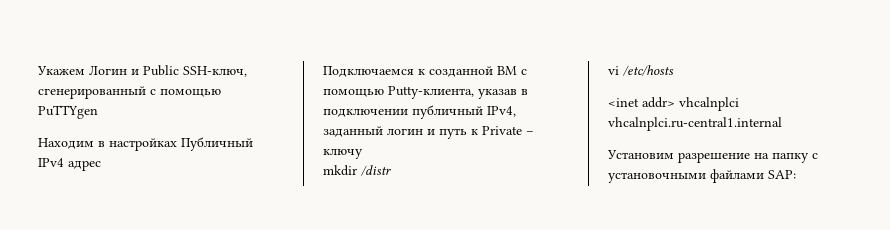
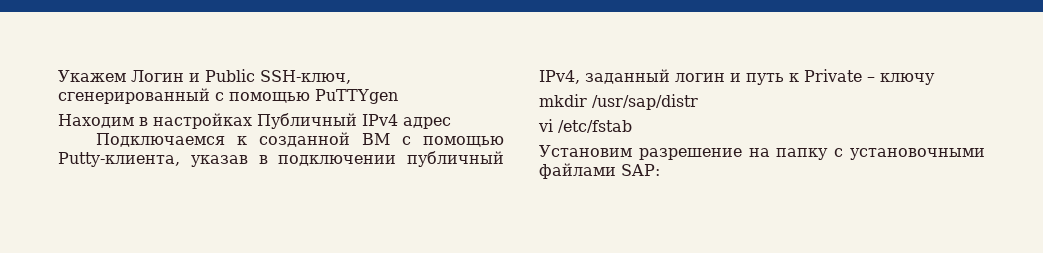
[361,165,391,176] /distr -> [592,94,698,110] /usr/sap/distr
[623,65,674,76] [608,97,739,111] [608,117,782,131] /etc/hosts // <inet addr> vhcalnplci vhcalnplci.ru-central1.internal -> [558,120,632,133] /etc/fstab

